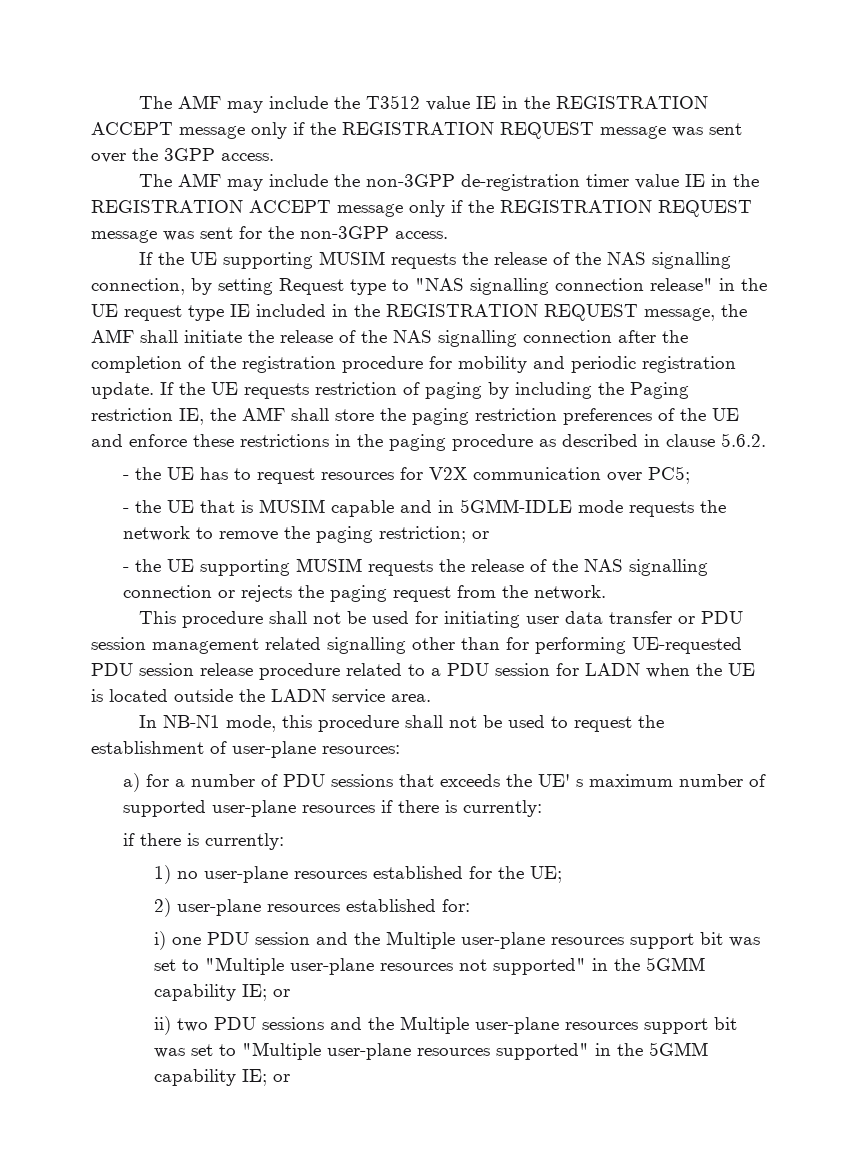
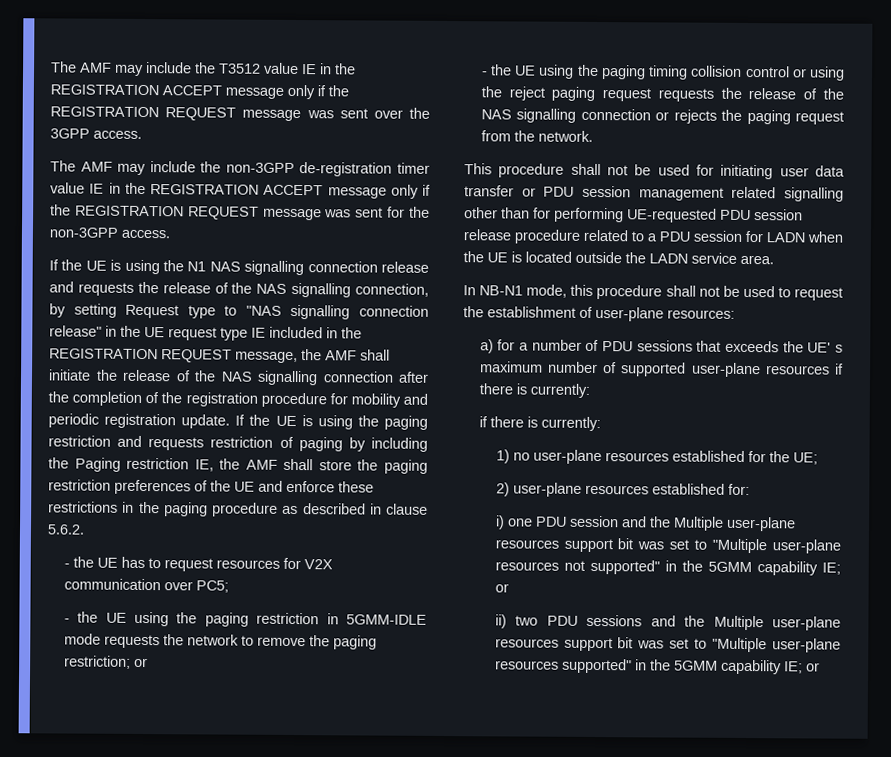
[223,251,386,269] supporting MUSIM -> [110,259,429,276] [49,281,74,293] is using the N1 NAS signalling connection release and
(238, 388) none -> [301,415,428,430] [48,435,143,447] is using the paging restriction and
[199,499,432,517] that is MUSIM capable and -> [134,611,320,627] using the paging restriction
[199,558,362,576] supporting MUSIM -> [538,64,845,81] [480,86,652,102] using the paging timing collision control or using the reject paging request

